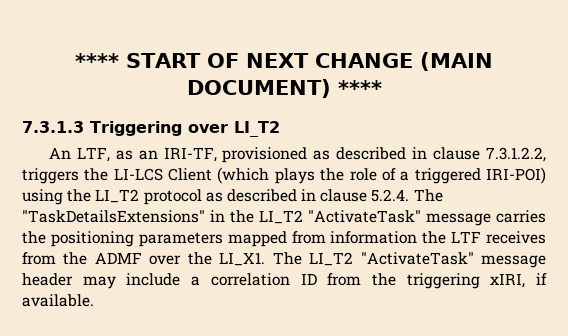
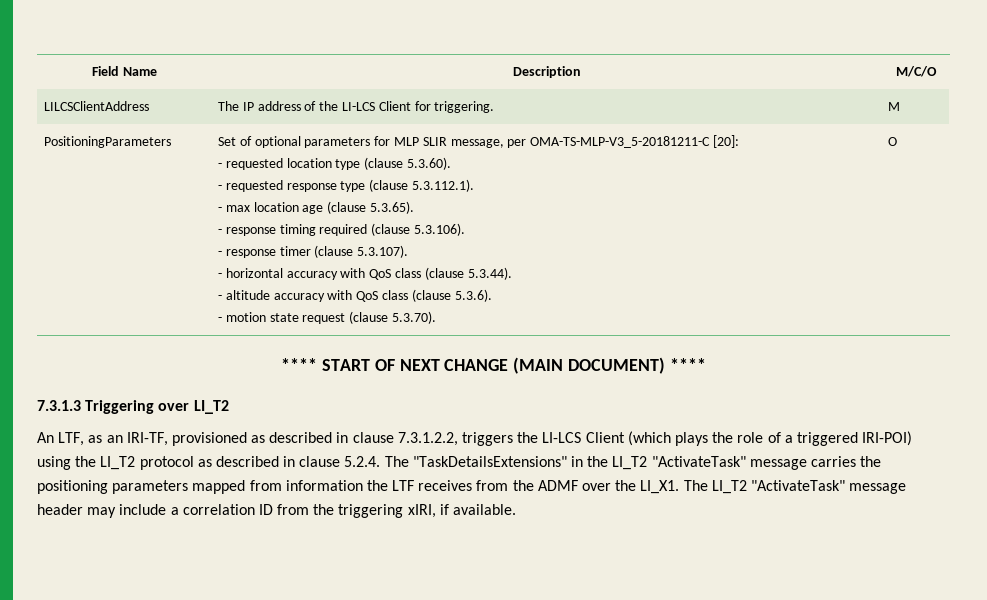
(74, 60) none -> [92,66,157,76] [512,66,581,78] [895,66,937,77] [44,101,150,111] [218,101,495,113] [888,102,901,111] [44,136,172,148] [218,135,739,148] [218,157,451,170] [218,179,474,192] [218,201,414,214] [218,223,465,236] [218,245,409,258] [218,267,512,280] [218,289,492,302] [218,311,436,324] [888,137,898,146] Field Name | Description | M/C/O // LILCSClientAddress | The IP address of the LI-LCS Client for triggering. | M // PositioningParameters | Set of optional parameters for MLP SLIR message, per OMA-TS-MLP-V3_5-20181211-C [20]: // - requested location type (clause 5.3.60). // - requested response type (clause 5.3.112.1). // - max location age (clause 5.3.65). // - response timing required (clause 5.3.106). // - response timer (clause 5.3.107). // - horizontal accuracy with QoS class (clause 5.3.44). // - altitude accuracy with QoS class (clause 5.3.6). // - motion state request (clause 5.3.70). | O //

